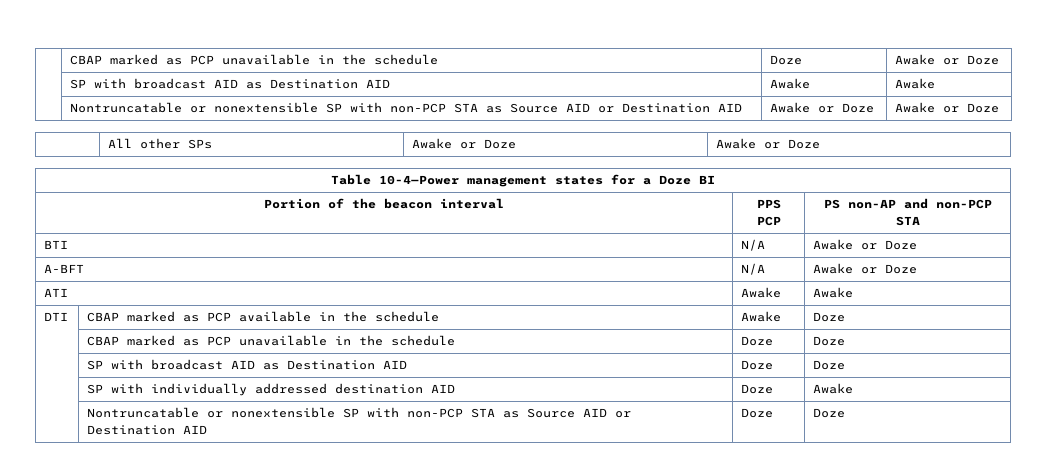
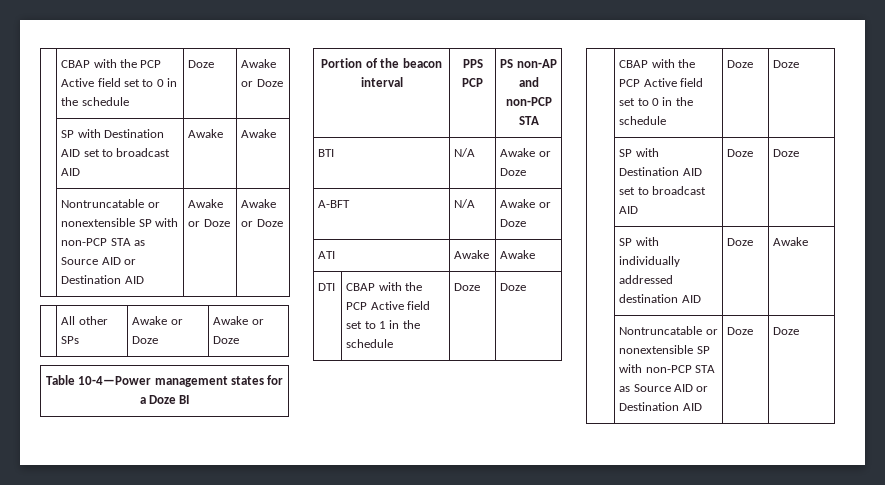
[69,54,310,65] | CBAP marked as PCP unavailable -> [61,59,162,68] [61,78,164,87] | CBAP with the PCP Active field set to 0
[133,78,390,89] broadcast AID as Destination AID -> [103,129,164,138] [61,148,171,157] [61,168,81,176] Destination AID set to broadcast AID
[126,311,439,322] [740,311,781,322] marked as PCP available in the schedule | Awake -> [378,282,422,291] [346,301,430,310] [346,320,420,329] [346,339,394,348] [454,283,481,291] with the PCP Active field set to 1 in the schedule | Doze
[126,335,327,346] marked as PCP unavailable -> [651,59,695,68] [619,78,703,87] [619,98,659,106] with the PCP Active field set to 0
[150,359,407,370] broadcast AID as Destination AID -> [619,167,702,176] [619,186,706,195] [619,206,639,214] Destination AID set to broadcast AID

